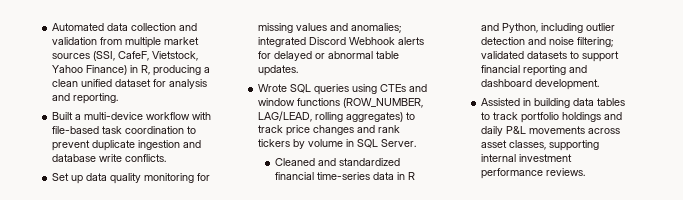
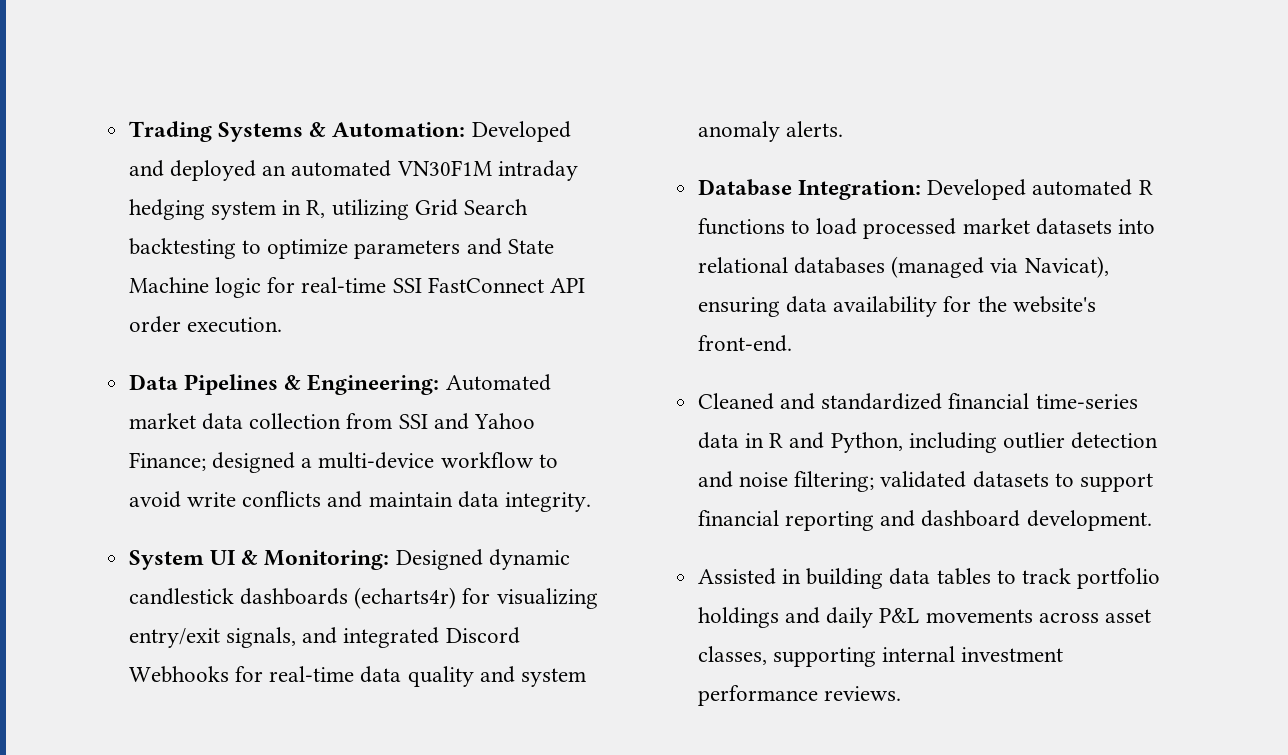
[52,23,198,31] [52,37,200,48] [52,51,199,61] [52,65,211,76] [52,79,208,89] [52,93,119,104] [52,112,212,120] [52,126,197,134] [52,140,202,151] [52,154,167,162] [52,173,211,184] [258,23,402,33] [258,37,425,47] [258,51,400,61] [258,65,299,76] [258,84,428,95] [258,98,424,108] [258,111,416,122] [258,125,401,136] [258,139,417,149] Automated data collection and validation from multiple market sources (SSI, CafeF, Vietstock, Yahoo Finance) in R, producing a clean unified dataset for analysis and reporting. // Built a multi-device workflow with file-based task coordination to prevent duplicate ingestion and database write conflicts. // Set up data quality monitoring for missing values and anomalies; integrated Discord Webhook alerts for delayed or abnormal table updates. // Wrote SQL queries using CTEs and window functions (ROW_NUMBER, LAG/LEAD, rolling aggregates) to track price changes and rank tickers by volume in SQL Server. -> [128,121,571,142] [128,160,578,181] [128,199,528,220] [128,238,554,259] [128,277,585,298] [128,316,282,333] [128,374,551,395] [128,413,535,430] [128,452,558,473] [128,491,591,512] [128,549,570,570] [128,587,598,609] [128,627,520,648] [128,666,586,687] [697,121,843,142] [697,179,1153,200] [697,218,1155,239] [697,256,1109,278] [697,296,1096,317] [697,335,792,352] Trading Systems & Automation: Developed and deployed an automated VN30F1M intraday hedging system in R, utilizing Grid Search backtesting to optimize parameters and State Machine logic for real-time SSI FastConnect API order execution. // Data Pipelines & Engineering: Automated market data collection from SSI and Yahoo Finance; designed a multi-device workflow to avoid write conflicts and maintain data integrity. // System UI & Monitoring: Designed dynamic candlestick dashboards (echarts4r) for visualizing entry/exit signals, and integrated Discord Webhooks for real-time data quality and system anomaly alerts. // Database Integration: Developed automated R functions to load processed market datasets into relational databases (managed via Navicat), ensuring data availability for the website's front-end.

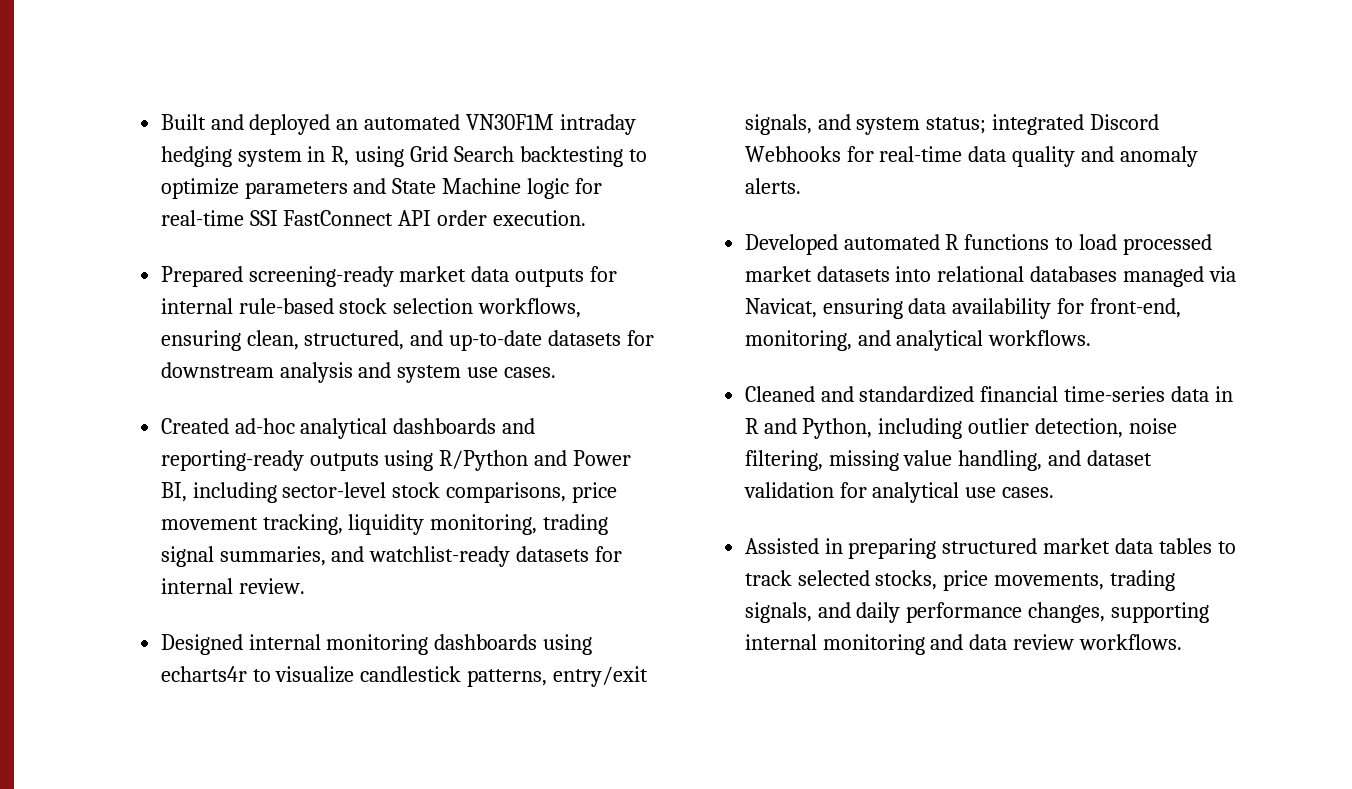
[128,121,571,142] Trading Systems & Automation: Developed -> [160,114,206,130] Built
[331,199,409,220] utilizing -> [355,146,405,167] using
[128,374,551,395] [128,413,535,430] [128,452,558,473] [128,491,591,512] [128,549,570,570] [128,587,598,609] Data Pipelines & Engineering: Automated market data collection from SSI and Yahoo Finance; designed a multi-device workflow to avoid write conflicts and maintain data integrity. // System UI & Monitoring: Designed dynamic candlestick dashboards (echarts4r) for visualizing -> [160,266,618,287] [160,298,582,318] [160,330,655,351] [160,362,557,383] [160,418,536,439] [160,450,632,471] [160,482,618,503] [160,514,609,535] [160,546,623,567] [160,578,305,594] [160,634,593,655] [160,666,548,687] Prepared screening-ready market data outputs for internal rule-based stock selection workflows, ensuring clean, structured, and up-to-date datasets for downstream analysis and system use cases. // Created ad-hoc analytical dashboards and reporting-ready outputs using R/Python and Power BI, including sector-level stock comparisons, price movement tracking, liquidity monitoring, trading signal summaries, and watchlist-ready datasets for internal review. // Designed internal monitoring dashboards using echarts4r to visualize candlestick patterns,
(338, 635) none -> [856,117,987,135] system status;
[520,668,586,687] system -> (1115, 154) none
[697,179,921,200] Database Integration: -> (801, 186) none
[891,256,1109,278] (managed via Navicat), -> [1123,266,1237,287] [744,298,817,318] managed via Navicat,
[977,296,1096,313] [697,335,792,352] the website's front-end. -> [1090,298,1182,318] [744,330,1092,351] front-end, monitoring, and analytical workflows.
[1071,432,1159,449] [697,471,1153,492] [697,510,1152,531] detection and noise filtering; validated datasets to support financial reporting and dashboard development. -> [1035,418,1178,438] [744,450,1153,471] [743,482,1055,503] detection, noise filtering, missing value handling, and dataset validation for analytical use cases.
[806,568,884,589] building -> [848,538,1111,559] preparing structured market
[1077,568,1161,589] [697,607,1151,628] [697,646,1064,667] [697,685,901,706] portfolio holdings and daily P&L movements across asset classes, supporting internal investment performance reviews. -> [797,570,1176,591] [744,602,1210,623] [744,634,1183,655] selected stocks, price movements, trading signals, and daily performance changes, supporting internal monitoring and data review workflows.

